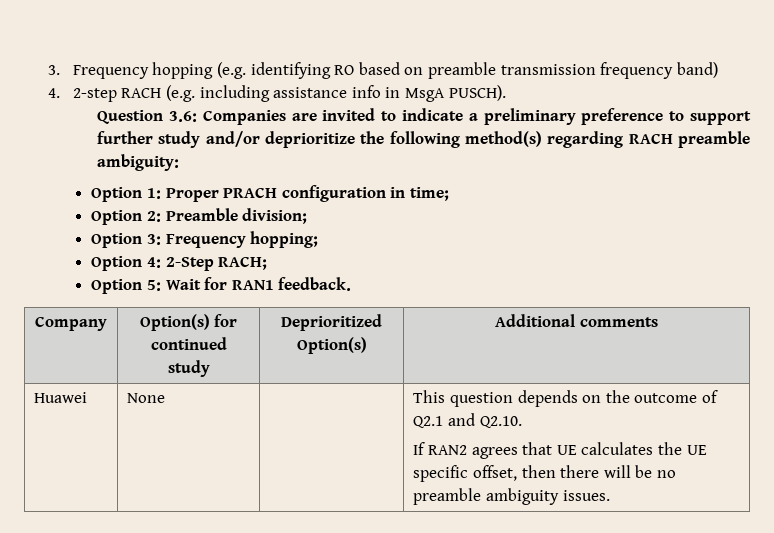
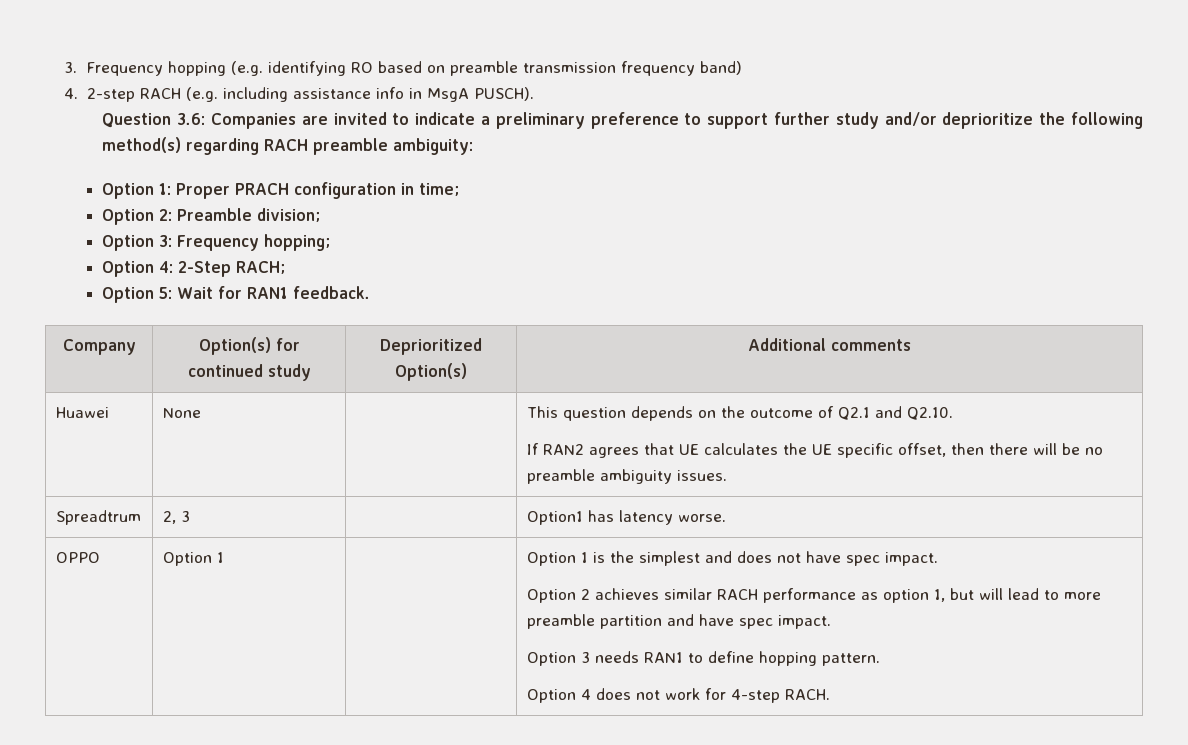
(610, 495) none -> [55,510,141,525] [162,511,190,524] [526,510,726,525] [55,552,100,563] [162,552,224,566] [526,551,938,566] [526,588,1101,603] [526,614,831,629] [526,651,880,666] [526,688,830,703] // Spreadtrum | 2, 3 | | Option1 has latency worse. // OPPO | Option 1 | | Option 1 is the simplest and does not have spec impact. // Option 2 achieves similar RACH performance as option 1, but will lead to more preamble partition and have spec impact. // Option 3 needs RAN1 to define hopping pattern. // Option 4 does not work for 4-step RACH.

